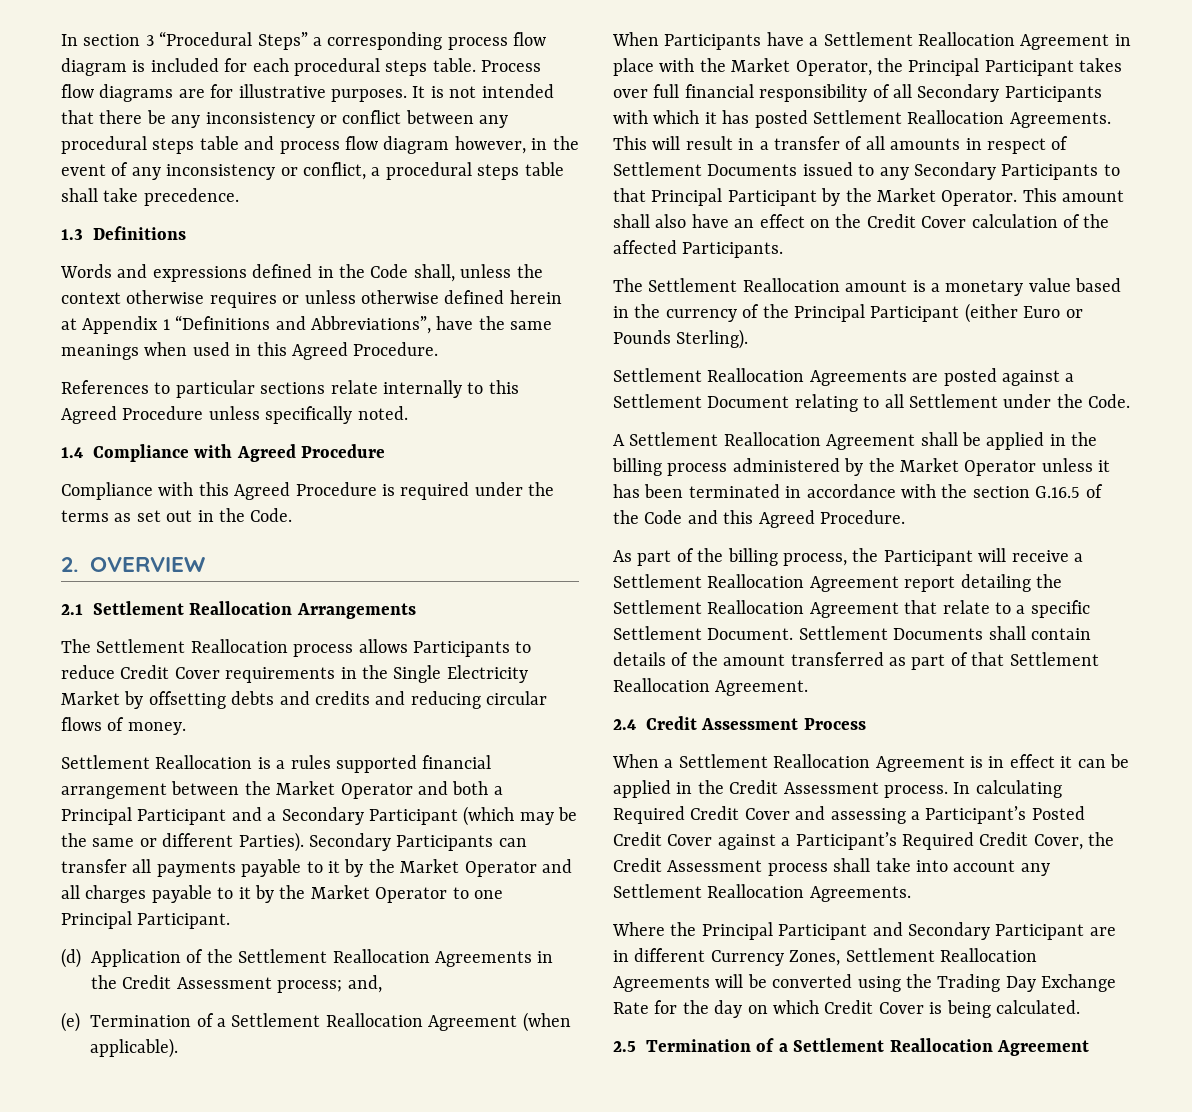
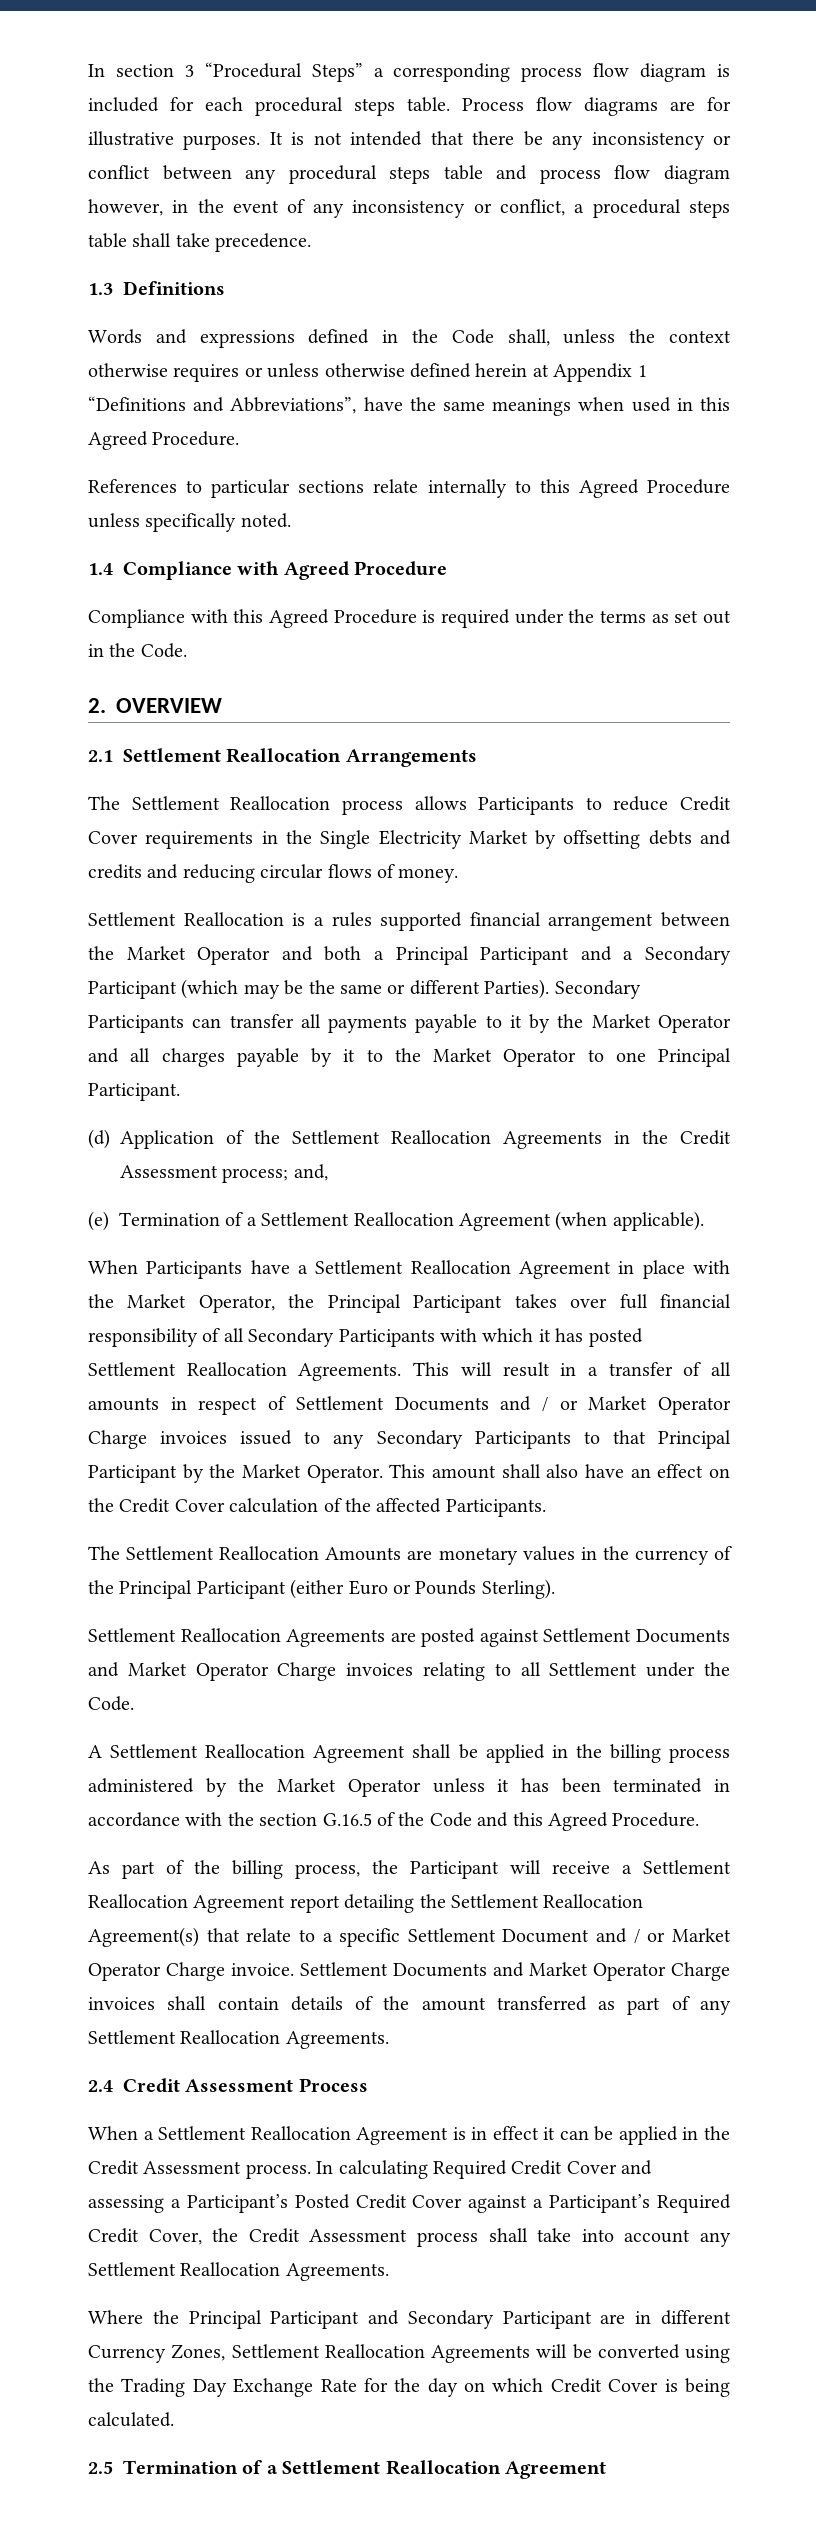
[217,885,274,903] to it by -> [311,1048,383,1067] by it to
(798, 170) none -> [500,1396,731,1415] [88,1430,228,1449] and / or Market Operator Charge invoices
[845,278,1122,296] amount is a monetary value based -> [325,1546,575,1565] Amounts are monetary values
[1065,373,1075,382] [613,394,790,408] a Settlement Document -> [543,1628,730,1643] [88,1662,414,1681] Settlement Documents and Market Operator Charge invoices
[809,602,899,618] Agreement -> [88,1927,199,1947] Agreement(s)
[707,626,984,640] Document. Settlement Documents -> [502,1928,731,1944] [88,1962,730,1981] [88,1997,155,2010] Document and / or Market Operator Charge invoice. Settlement Documents and Market Operator Charge invoices
[971,652,1099,666] [613,678,809,696] that Settlement Reallocation Agreement. -> [699,2000,731,2015] [88,2030,389,2049] any Settlement Reallocation Agreements.

